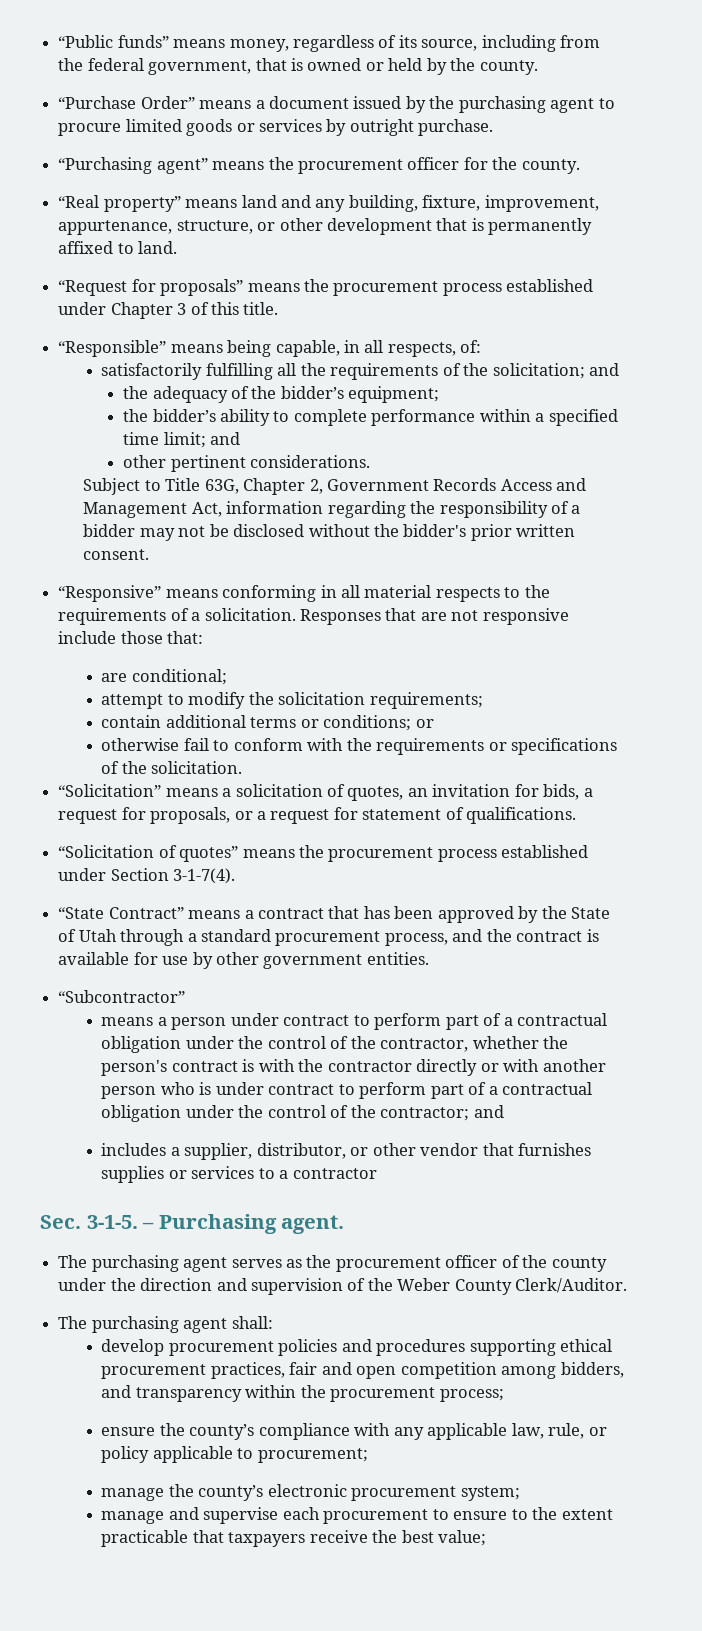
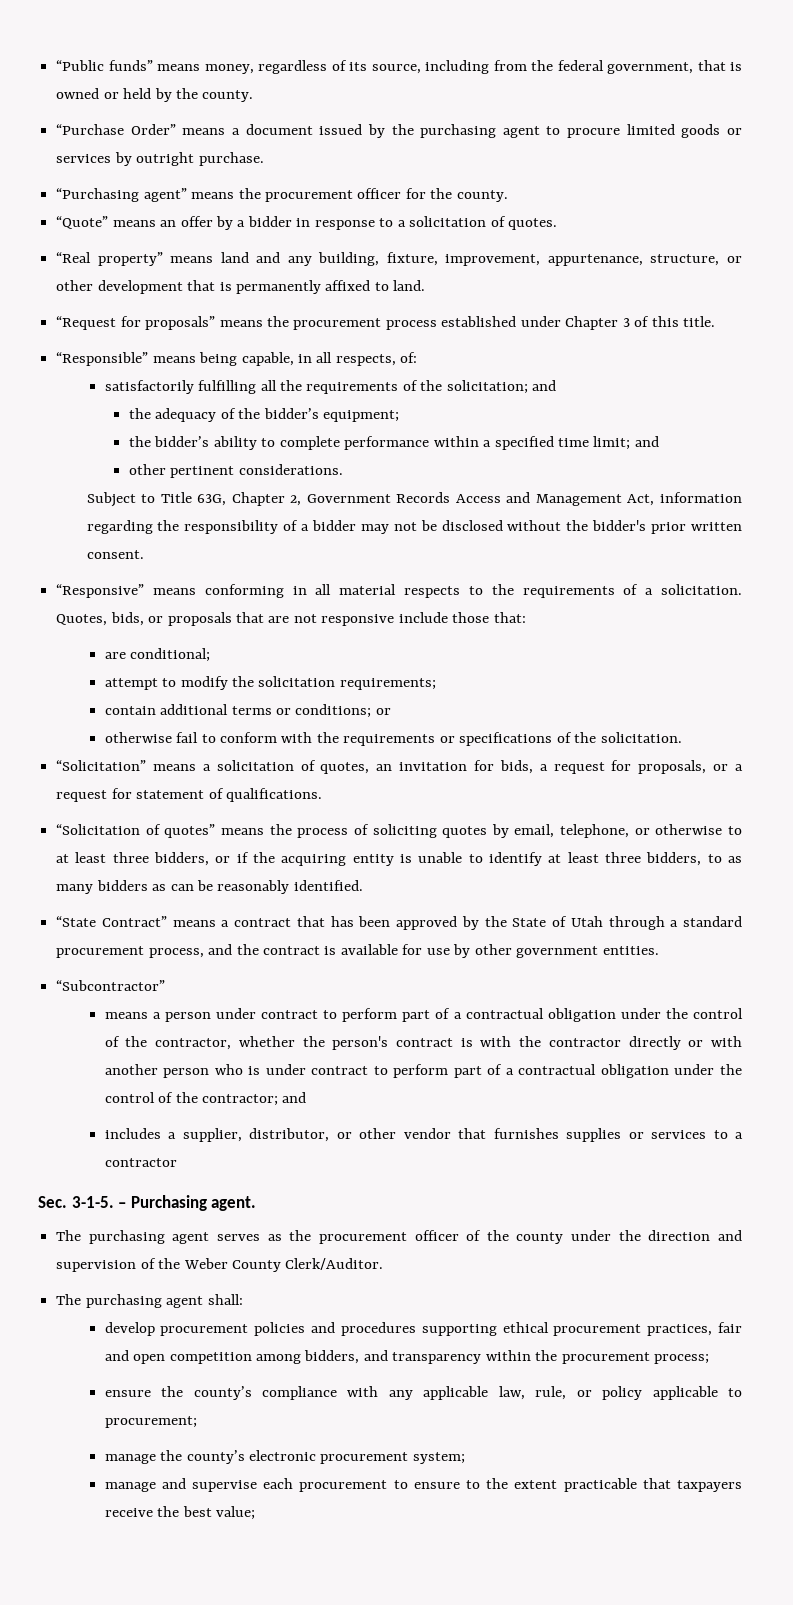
(580, 166) none -> [56,216,558,230] // “Quote” means an offer by a bidder in response to a solicitation of quotes.
[299,609,381,625] Responses -> [56,612,232,626] Quotes, bids, or proposals
[328,845,589,862] [58,868,236,884] procurement process established under Section 3-1-7(4). -> [297,824,743,838] [56,852,743,866] [56,880,363,894] process of soliciting quotes by email, telephone, or otherwise to at least three bidders, or if the acquiring entity is unable to identify at least three bidders, to as many bidders as can be reasonably identified.

